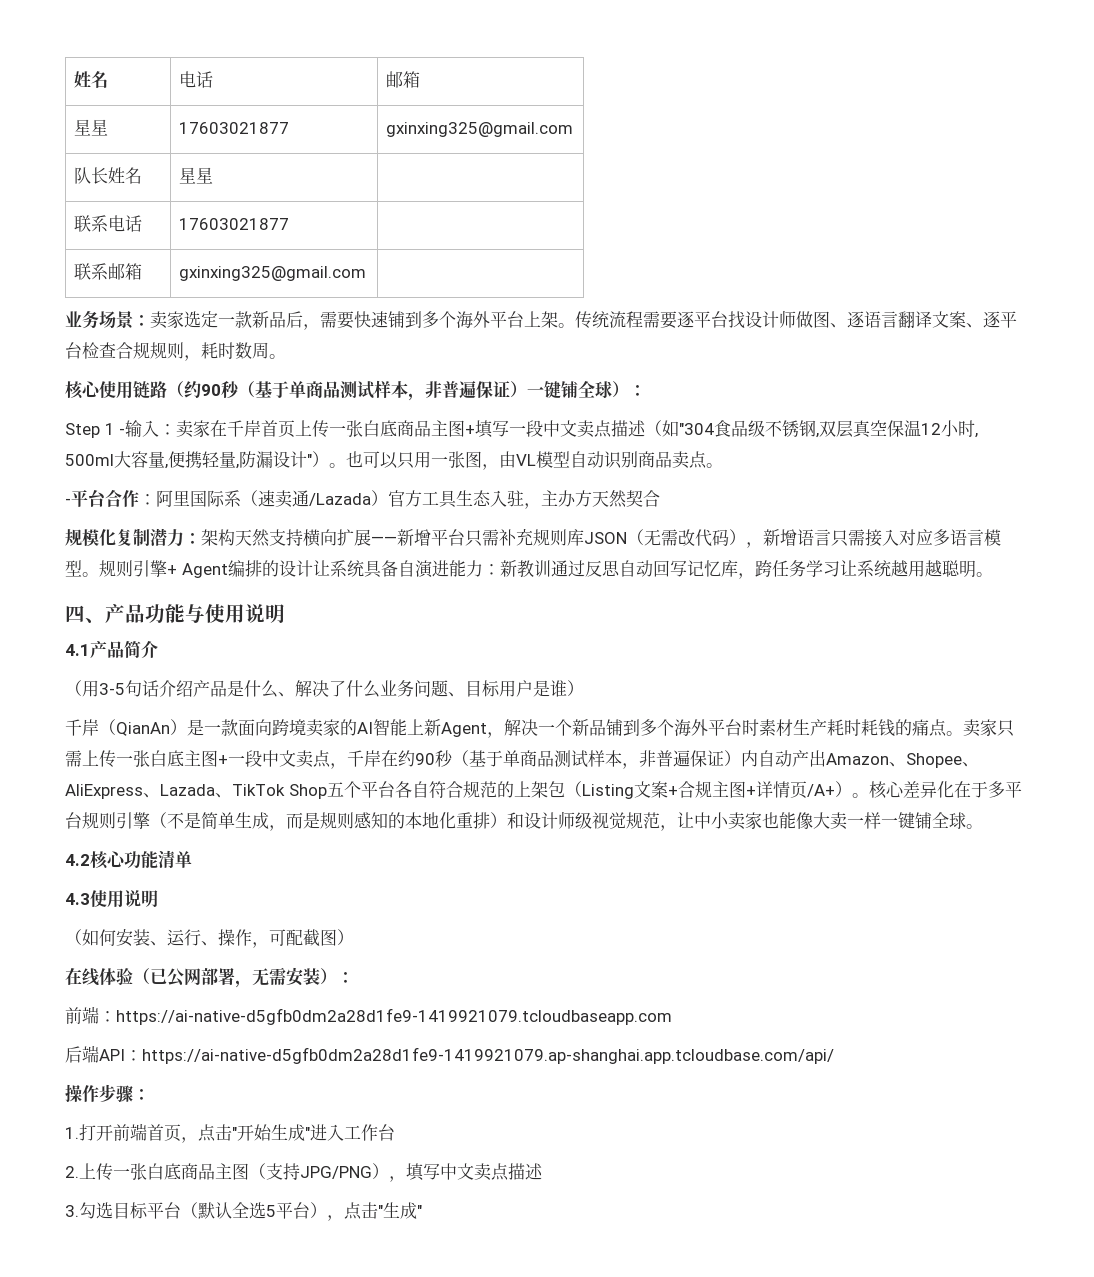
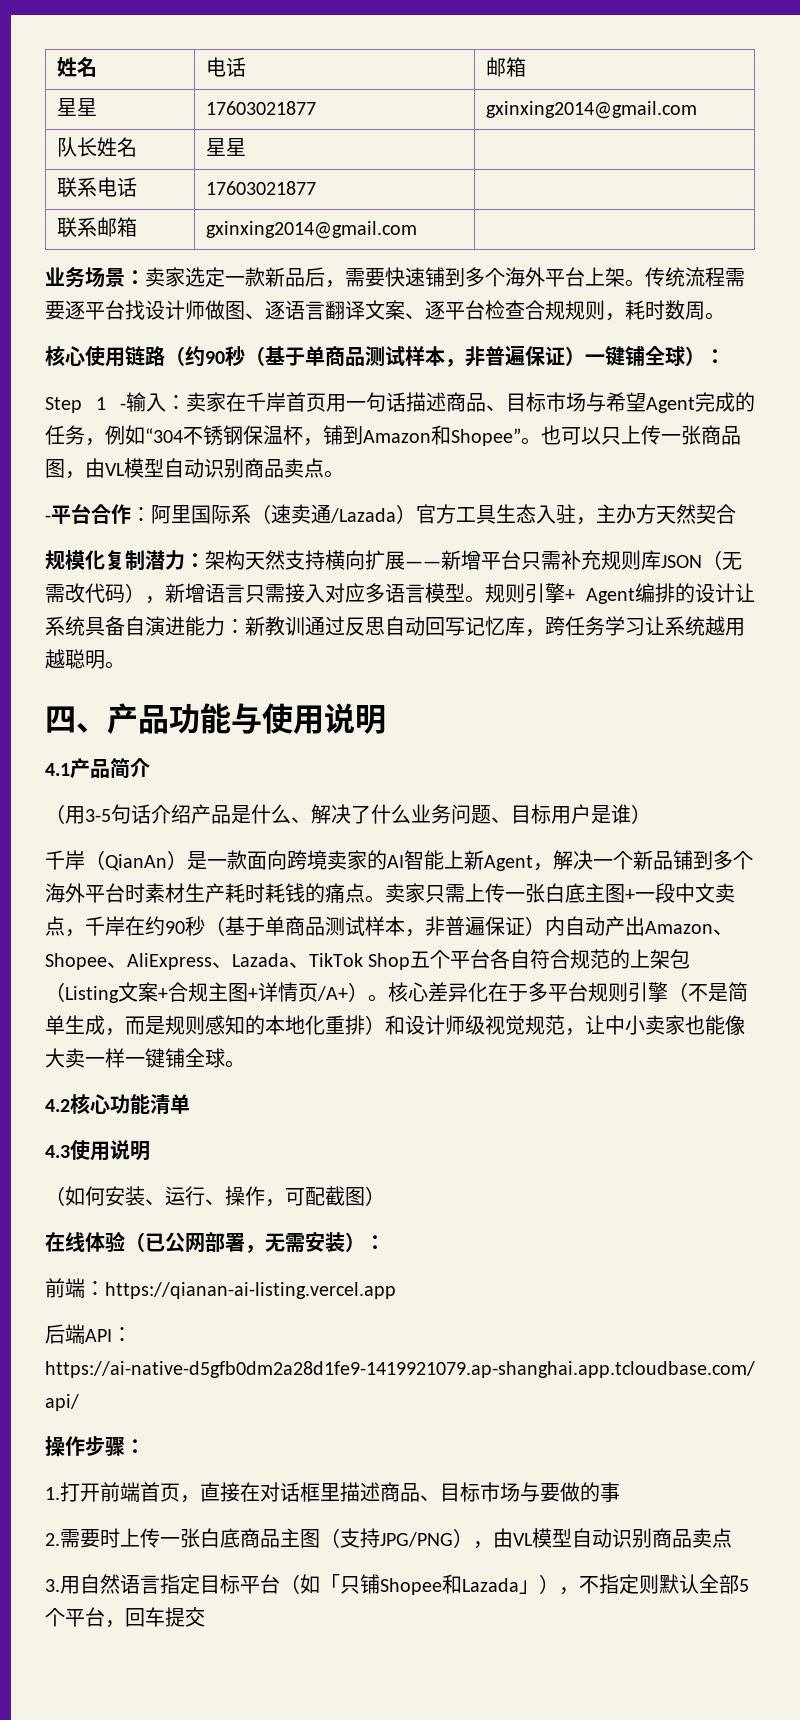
[386,122,574,137] gxinxing325@gmail.com -> [486,101,698,119] gxinxing2014@gmail.com
[179,266,367,281] gxinxing325@gmail.com -> [206,221,418,239] gxinxing2014@gmail.com
[295,420,979,438] [65,451,465,469] 上传一张白底商品主图+填写一段中文卖点描述（如"304食品级不锈钢,双层真空保温12小时, 500ml大容量,便携轻量,防漏设计"）。也可以只用一张 -> [326,392,755,413] [45,425,741,446] 用一句话描述商品、目标市场与希望Agent完成的任务，例如“304不锈钢保温杯，铺到Amazon和Shopee”。也可以只上传一张商品
[116,1008,672,1025] https://ai-native-d5gfb0dm2a28d1fe9-1419921079.tcloudbaseapp.com -> [105,1282,396,1299] https://qianan-ai-listing.vercel.app
[198,1124,395,1142] 点击"开始生成"进入工作台 -> [200,1482,620,1502] 直接在对话框里描述商品、目标市场与要做的事
(79, 1172) none -> [60,1528,120,1548] 需要时
[406,1163,543,1181] 填写中文卖点描述 -> [493,1528,732,1548] 由VL模型自动识别商品卖点
[79,1202,422,1221] 勾选目标平台（默认全选5平台），点击"生成" -> [60,1574,749,1595] [45,1607,205,1628] 用自然语言指定目标平台（如「只铺Shopee和Lazada」），不指定则默认全部5个平台，回车提交

